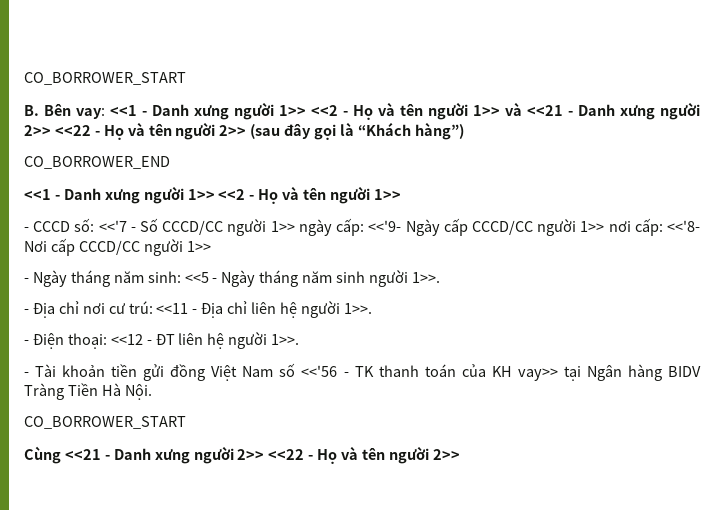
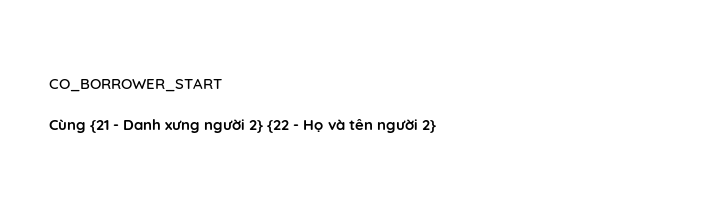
[24,72,186,85] [24,102,700,120] [24,122,464,140] [24,156,170,169] [24,186,401,204] [24,218,701,236] [24,238,211,256] [24,270,440,287] [24,301,372,318] [24,332,300,349] [24,363,701,381] [24,383,152,400] [24,416,186,429] [24,446,460,464] CO_BORROWER_START // B. Bên vay: <<1 - Danh xưng người 1>> <<2 - Họ và tên người 1>> và <<21 - Danh xưng người 2>> <<22 - Họ và tên người 2>> (sau đây gọi là “Khách hàng”) // CO_BORROWER_END // <<1 - Danh xưng người 1>> <<2 - Họ và tên người 1>> // - CCCD số: <<'7 - Số CCCD/CC người 1>> ngày cấp: <<'9- Ngày cấp CCCD/CC người 1>> nơi cấp: <<'8- Nơi cấp CCCD/CC người 1>> // - Ngày tháng năm sinh: <<5 - Ngày tháng năm sinh người 1>>. // - Địa chỉ nơi cư trú: <<11 - Địa chỉ liên hệ người 1>>. // - Điện thoại: <<12 - ĐT liên hệ người 1>>. // - Tài khoản tiền gửi đồng Việt Nam số <<'56 - TK thanh toán của KH vay>> tại Ngân hàng BIDV Tràng Tiền Hà Nội. // CO_BORROWER_START // Cùng <<21 - Danh xưng người 2>> <<22 - Họ và tên người 2>> -> [49,78,222,92] [49,119,436,133] CO_BORROWER_START // Cùng {21 - Danh xưng người 2} {22 - Họ và tên người 2}

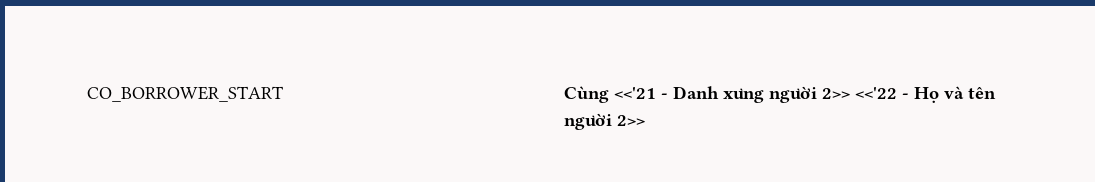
[90,120,110,133] {21 -> [614,87,656,99] <<'21
[249,120,290,133] 2} {22 -> [822,87,897,99] 2>> <<'22
[421,120,436,133] 2} -> [617,115,645,126] 2>>

